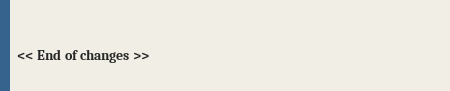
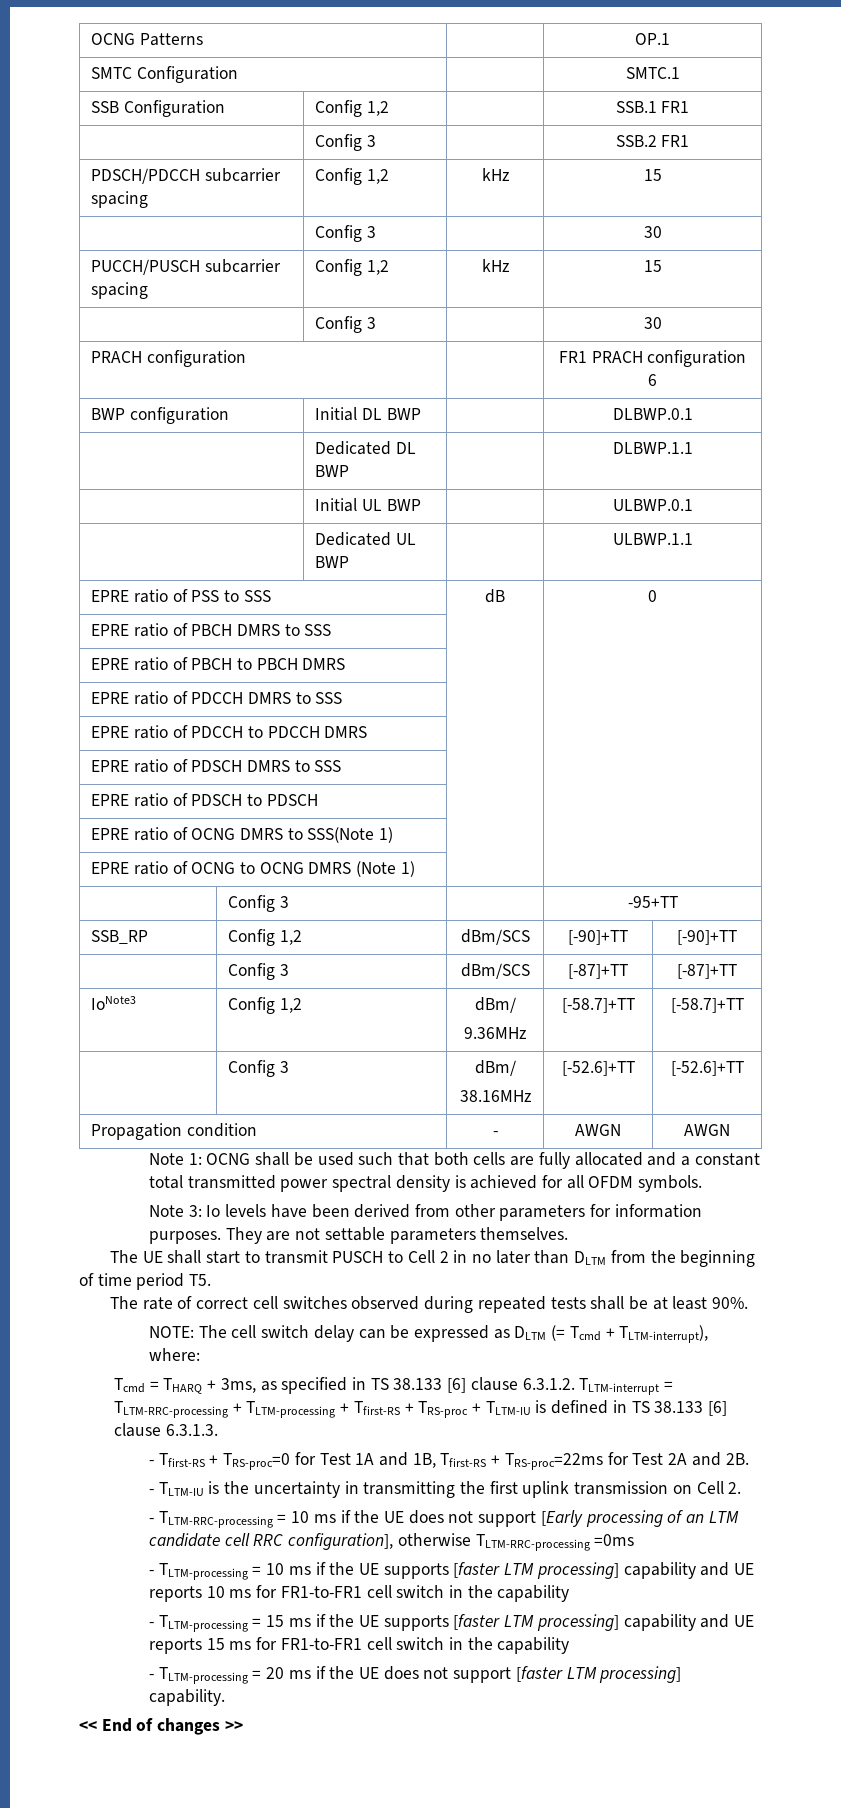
(17, 56) none -> [91,33,203,46] [635,33,670,45] [91,66,238,83] [625,67,680,79] [91,100,225,117] [315,100,389,117] [615,101,690,113] [315,134,376,151] [615,135,690,147] [91,168,281,184] [91,191,149,208] [315,168,389,185] [481,168,509,181] [643,169,662,181] [315,225,376,242] [643,226,662,238] [91,259,281,275] [91,282,149,299] [315,259,389,276] [481,259,509,272] [643,260,662,272] [315,316,376,333] [643,317,662,329] [91,350,246,367] [558,350,747,367] [648,374,657,386] [91,407,229,424] [315,407,421,421] [612,408,693,420] [315,441,416,455] [315,465,350,477] [612,442,693,454] [315,498,421,512] [612,499,693,511] [315,532,416,546] [315,556,350,568] [612,533,693,545] [91,589,271,603] [485,589,505,603] [648,590,657,602] [91,623,332,637] [91,657,346,671] [91,691,343,705] [91,725,368,739] [91,759,342,773] [91,793,318,807] [91,827,394,843] [91,861,415,877] [228,895,289,912] [627,896,678,908] [91,930,149,944] [228,929,302,946] [460,929,530,945] [568,930,628,945] [677,930,737,945] [228,963,289,980] [460,963,530,979] [568,964,628,979] [677,964,737,979] [91,996,137,1010] [228,997,302,1014] [474,997,516,1013] [464,1027,526,1039] [561,998,635,1013] [670,998,744,1013] [228,1060,289,1077] [474,1060,516,1076] [459,1090,531,1102] [561,1061,635,1076] [670,1061,744,1076] [91,1123,257,1140] [492,1131,498,1136] [575,1124,621,1136] [684,1124,730,1136] [148,1152,760,1169] [148,1175,703,1192] [148,1204,702,1221] [148,1227,569,1244] [110,1250,756,1267] [79,1273,212,1290] [110,1296,749,1313] [148,1325,709,1343] [148,1348,200,1361] [113,1377,674,1395] [113,1400,728,1418] [113,1423,218,1437] [148,1452,749,1470] [148,1481,742,1498] [148,1510,739,1528] [148,1533,635,1551] [148,1562,755,1580] [148,1585,570,1602] [148,1614,755,1632] [148,1637,570,1654] [148,1666,682,1684] [148,1689,225,1706] OCNG Patterns | | OP.1 // SMTC Configuration | | SMTC.1 // SSB Configuration | Config 1,2 | | SSB.1 FR1 // | Config 3 | | SSB.2 FR1 // PDSCH/PDCCH subcarrier spacing | Config 1,2 | kHz | 15 // | Config 3 | | 30 // PUCCH/PUSCH subcarrier spacing | Config 1,2 | kHz | 15 // | Config 3 | | 30 // PRACH configuration | | FR1 PRACH configuration 6 // BWP configuration | Initial DL BWP | | DLBWP.0.1 // | Dedicated DL BWP | | DLBWP.1.1 // | Initial UL BWP | | ULBWP.0.1 // | Dedicated UL BWP | | ULBWP.1.1 // EPRE ratio of PSS to SSS | dB | 0 // EPRE ratio of PBCH DMRS to SSS | | // EPRE ratio of PBCH to PBCH DMRS | | // EPRE ratio of PDCCH DMRS to SSS | | // EPRE ratio of PDCCH to PDCCH DMRS | | // EPRE ratio of PDSCH DMRS to SSS | | // EPRE ratio of PDSCH to PDSCH | | // EPRE ratio of OCNG DMRS to SSS(Note 1) | | // EPRE ratio of OCNG to OCNG DMRS (Note 1) | | // | Config 3 | | -95+TT // SSB_RP | Config 1,2 | dBm/SCS | [-90]+TT | [-90]+TT // | Config 3 | dBm/SCS | [-87]+TT | [-87]+TT // IoNote3 | Config 1,2 | dBm/ // 9.36MHz | [-58.7]+TT | [-58.7]+TT // | Config 3 | dBm/ // 38.16MHz | [-52.6]+TT | [-52.6]+TT // Propagation condition | - | AWGN | AWGN // Note 1: OCNG shall be used such that both cells are fully allocated and a constant total transmitted power spectral density is achieved for all OFDM symbols. // Note 3: Io levels have been derived from other parameters for information purposes. They are not settable parameters themselves. // The UE shall start to transmit PUSCH to Cell 2 in no later than DLTM from the beginning of time period T5. // The rate of correct cell switches observed during repeated tests shall be at least 90%. // NOTE: The cell switch delay can be expressed as DLTM (= Tcmd + TLTM-interrupt), where: // Tcmd = THARQ + 3ms, as specified in TS 38.133 [6] clause 6.3.1.2. TLTM-interrupt = TLTM-RRC-processing + TLTM-processing + Tfirst-RS + TRS-proc + TLTM-IU is defined in TS 38.133 [6] clause 6.3.1.3. // - Tfirst-RS + TRS-proc=0 for Test 1A and 1B, Tfirst-RS + TRS-proc=22ms for Test 2A and 2B. // - TLTM-IU is the uncertainty in transmitting the first uplink transmission on Cell 2. // - TLTM-RRC-processing = 10 ms if the UE does not support [Early processing of an LTM candidate cell RRC configuration], otherwise TLTM-RRC-processing =0ms // - TLTM-processing = 10 ms if the UE supports [faster LTM processing] capability and UE reports 10 ms for FR1-to-FR1 cell switch in the capability // - TLTM-processing = 15 ms if the UE supports [faster LTM processing] capability and UE reports 15 ms for FR1-to-FR1 cell switch in the capability // - TLTM-processing = 20 ms if the UE does not support [faster LTM processing] capability. //

